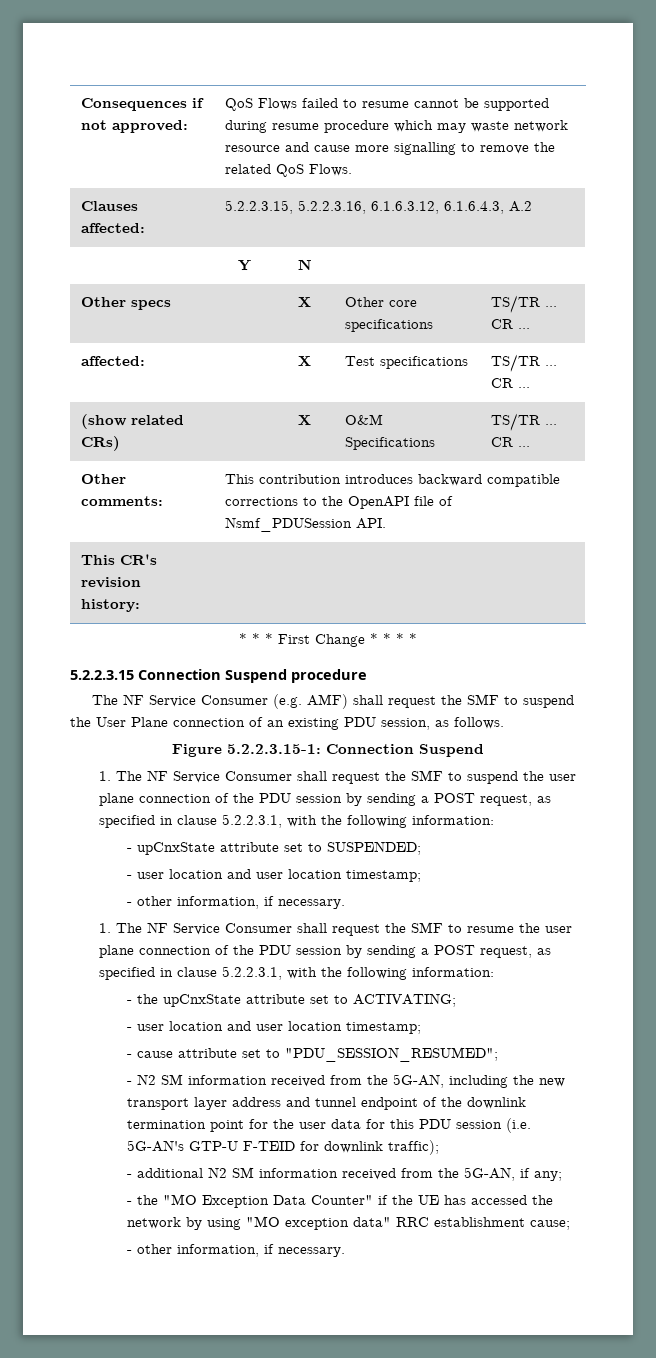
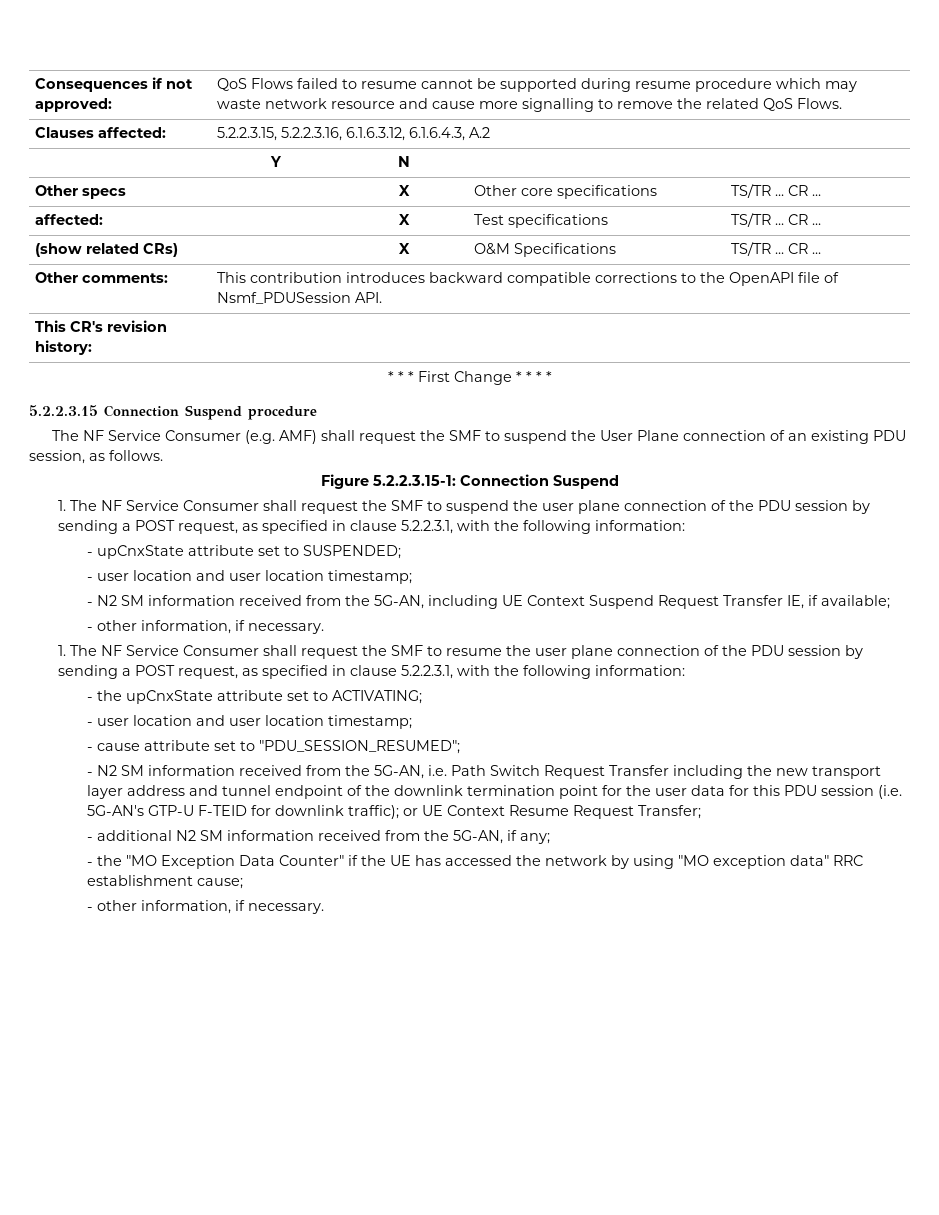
(422, 876) none -> [86,595,890,609] // - N2 SM information received from the 5G-AN, including UE Context Suspend Request Transfer IE, if available;
(445, 1081) none -> [427,765,669,779] i.e. Path Switch Request Transfer
(440, 1147) none -> [402,805,701,819] or UE Context Resume Request Transfer;

